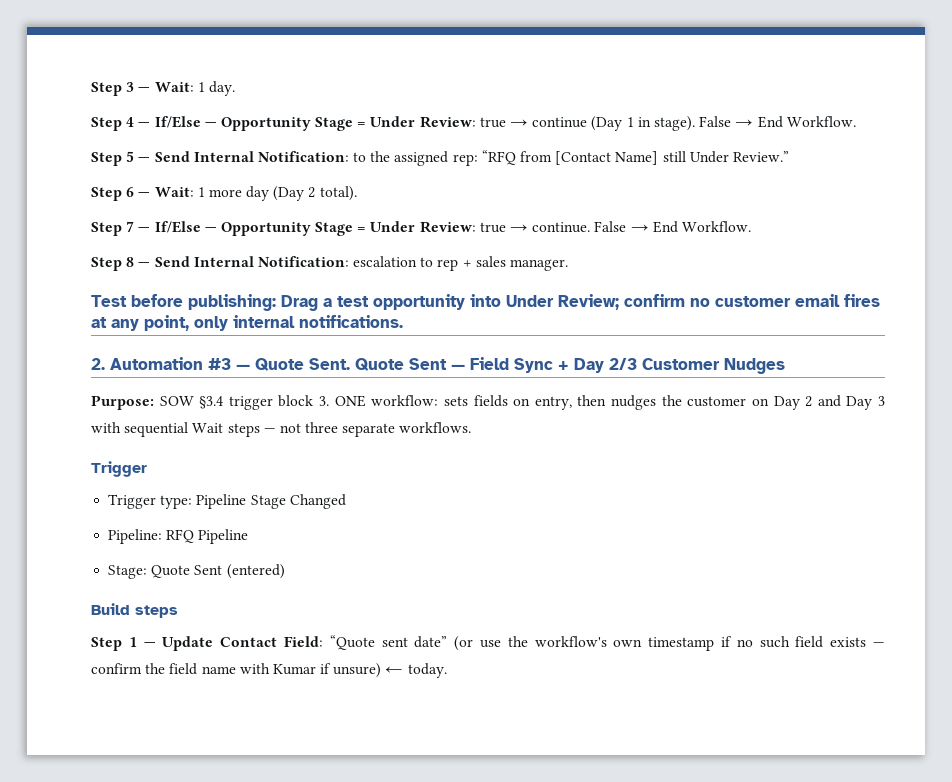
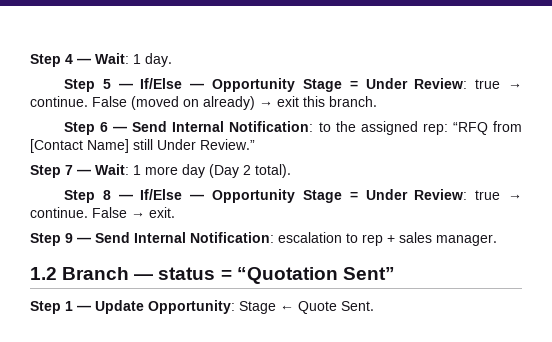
[91,82,135,96] Step 3 -> [30,54,73,67] Step 4
[126,117,135,127] 4 -> [102,79,111,89] 5
[532,116,856,131] [91,151,135,166] continue (Day 1 in stage). False → End Workflow. // Step 5 -> [30,96,377,110] [63,122,109,135] continue. False (moved on already) → exit this branch. // Step 6
[126,187,135,197] 6 -> [65,165,73,175] 7
[126,221,135,232] 7 -> [102,190,111,200] 8
[652,221,751,233] [91,257,135,271] End Workflow. // Step 8 -> [149,207,175,218] [30,233,73,246] exit. // Step 9
[91,294,880,311] [91,315,403,331] [91,357,785,374] [91,395,885,410] [91,422,472,437] [91,461,147,477] [108,494,346,509] [108,529,249,544] [108,564,285,579] [91,603,178,618] [91,635,885,651] [91,663,447,678] Test before publishing: Drag a test opportunity into Under Review; confirm no customer email fires at any point, only internal notifications. // 2. Automation #3 — Quote Sent. Quote Sent — Field Sync + Day 2/3 Customer Nudges // Purpose: SOW §3.4 trigger block 3. ONE workflow: sets fields on entry, then nudges the customer on Day 2 and Day 3 with sequential Wait steps — not three separate workflows. // Trigger // Trigger type: Pipeline Stage Changed // Pipeline: RFQ Pipeline // Stage: Quote Sent (entered) // Build steps // Step 1 — Update Contact Field: “Quote sent date” (or use the workflow's own timestamp if no such field exists — confirm the field name with Kumar if unsure) ← today. -> [30,267,395,284] [30,300,374,314] 1.2 Branch — status = “Quotation Sent” // Step 1 — Update Opportunity: Stage ← Quote Sent.

